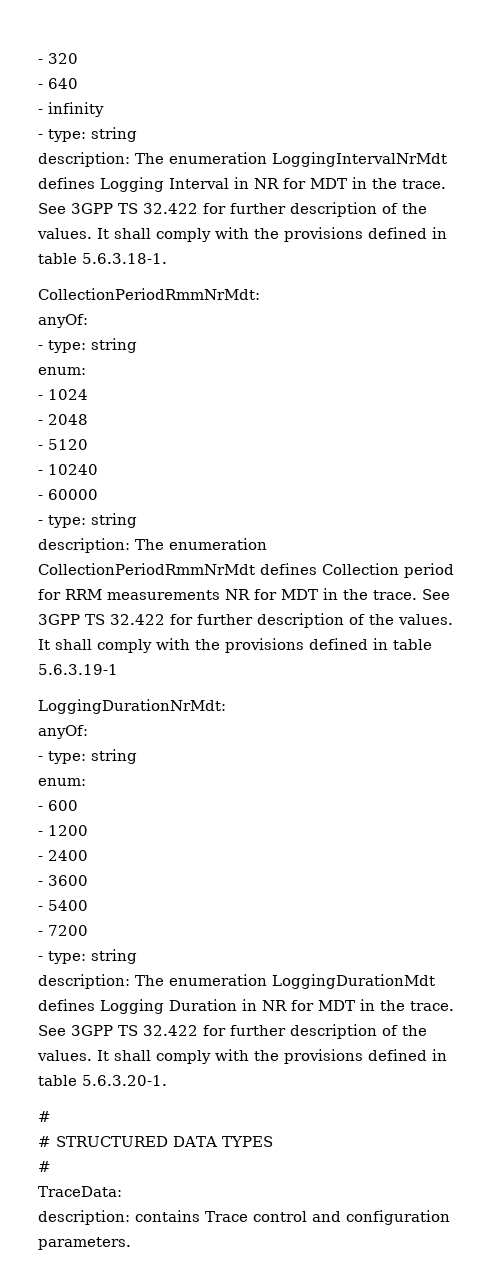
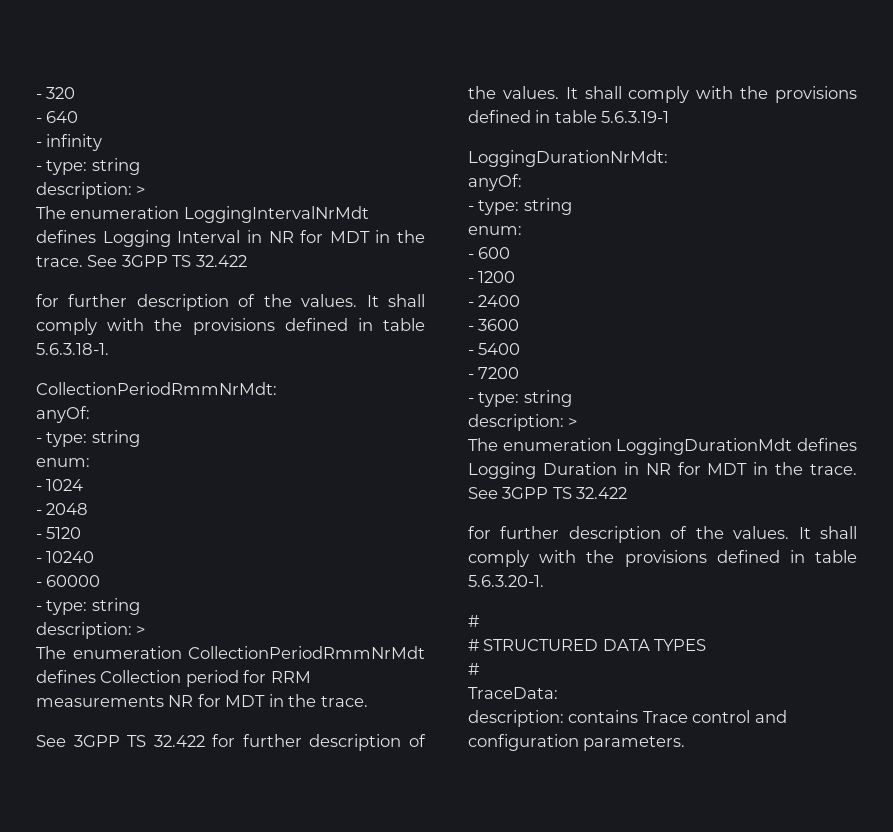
(130, 159) none -> [136,186,146,195] > //
(198, 208) none -> (247, 261) //
(130, 545) none -> [136,626,146,635] > //
(417, 595) none -> (368, 701) //
(130, 981) none -> [568,418,578,427] > //
(198, 1030) none -> (628, 493) //

